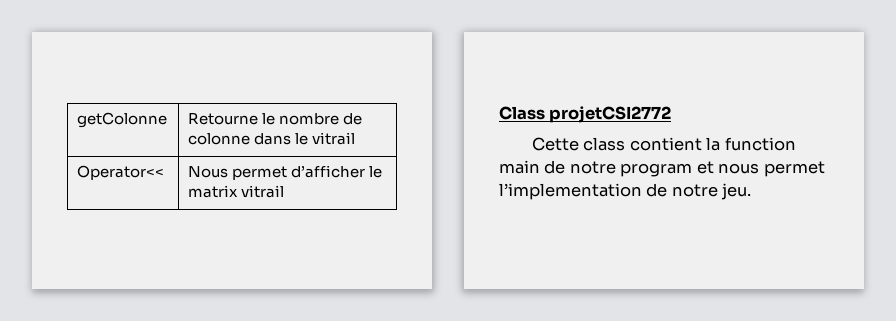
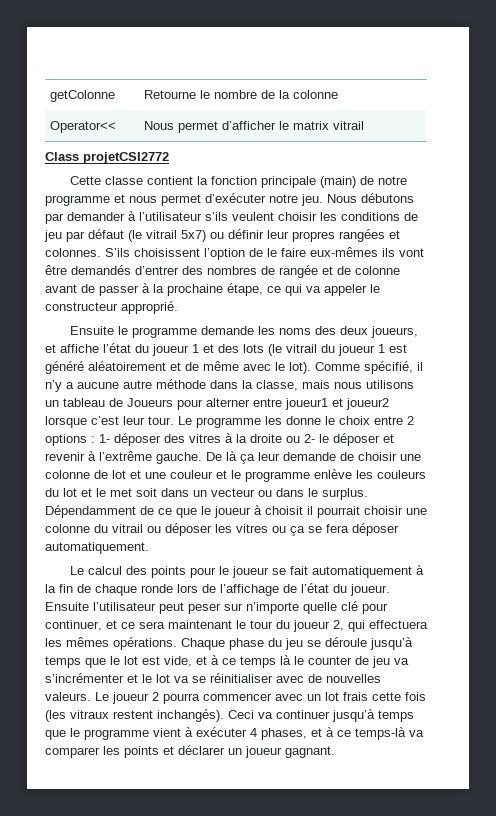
[188,132,356,145] colonne dans le vitrail -> [279,90,339,99] la colonne
[583,137,626,151] class -> [104,176,143,185] classe
[724,137,796,151] [499,160,693,177] function main de notre program -> [210,176,407,188] [45,195,110,206] fonction principale (main) de notre programme
[499,183,752,200] l’implementation de notre jeu. -> [205,193,414,206] [45,211,418,224] [44,229,400,242] [45,247,424,260] [45,265,400,278] [45,283,380,296] [45,301,178,314] [69,326,418,338] [45,343,407,356] [45,361,423,374] [45,379,414,392] [45,398,389,410] [45,416,414,428] [45,433,394,446] [45,451,421,464] [45,469,426,482] [45,488,368,500] [45,505,427,518] [45,523,399,536] [45,542,149,554] [69,565,424,578] [45,583,390,596] [45,601,388,614] [45,620,428,632] [45,637,413,650] [45,655,409,668] [45,673,381,683] [45,692,426,704] [45,709,414,722] [45,727,424,740] [45,745,335,758] d’exécuter notre jeu. Nous débutons par demander à l’utilisateur s’ils veulent choisir les conditions de jeu par défaut (le vitrail 5x7) ou définir leur propres rangées et colonnes. S’ils choisissent l’option de le faire eux-mêmes ils vont être demandés d’entrer des nombres de rangée et de colonne avant de passer à la prochaine étape, ce qui va appeler le constructeur approprié. // Ensuite le programme demande les noms des deux joueurs, et affiche l’état du joueur 1 et des lots (le vitrail du joueur 1 est généré aléatoirement et de même avec le lot). Comme spécifié, il n’y a aucune autre méthode dans la classe, mais nous utilisons un tableau de Joueurs pour alterner entre joueur1 et joueur2 lorsque c’est leur tour. Le programme les donne le choix entre 2 options : 1- déposer des vitres à la droite ou 2- le déposer et revenir à l’extrême gauche. De là ça leur demande de choisir une colonne de lot et une couleur et le programme enlève les couleurs du lot et le met soit dans un vecteur ou dans le surplus. Dépendamment de ce que le joueur à choisit il pourrait choisir une colonne du vitrail ou déposer les vitres ou ça se fera déposer automatiquement. // Le calcul des points pour le joueur se fait automatiquement à la fin de chaque ronde lors de l’affichage de l’état du joueur. Ensuite l’utilisateur peut peser sur n’importe quelle clé pour continuer, et ce sera maintenant le tour du joueur 2, qui effectuera les mêmes opérations. Chaque phase du jeu se déroule jusqu’à temps que le lot est vide, et à ce temps là le counter de jeu va s’incrémenter et le lot va se réinitialiser avec de nouvelles valeurs. Le joueur 2 pourra commencer avec un lot frais cette fois (les vitraux restent inchangés). Ceci va continuer jusqu’à temps que le programme vient à exécuter 4 phases, et à ce temps-là va comparer les points et déclarer un joueur gagnant.

